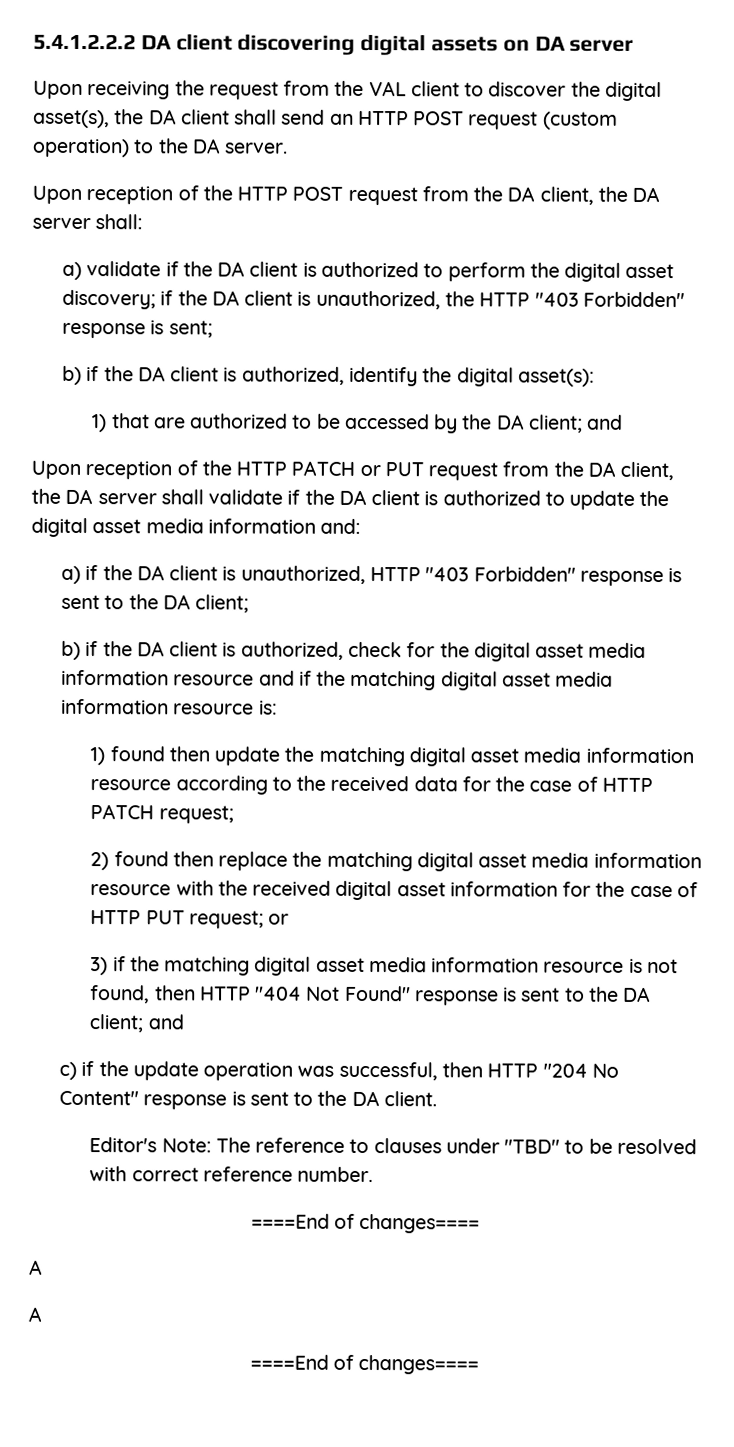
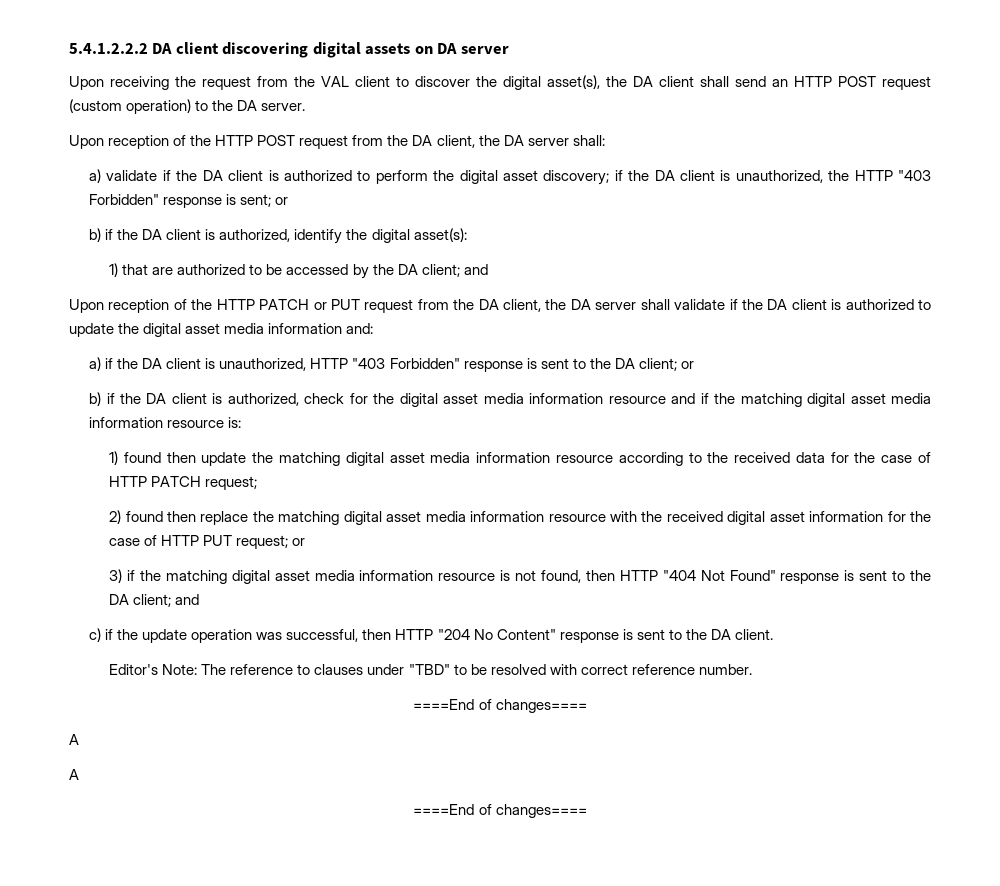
(213, 329) none -> [275,197,289,205] or
(250, 603) none -> [680,361,694,369] or

